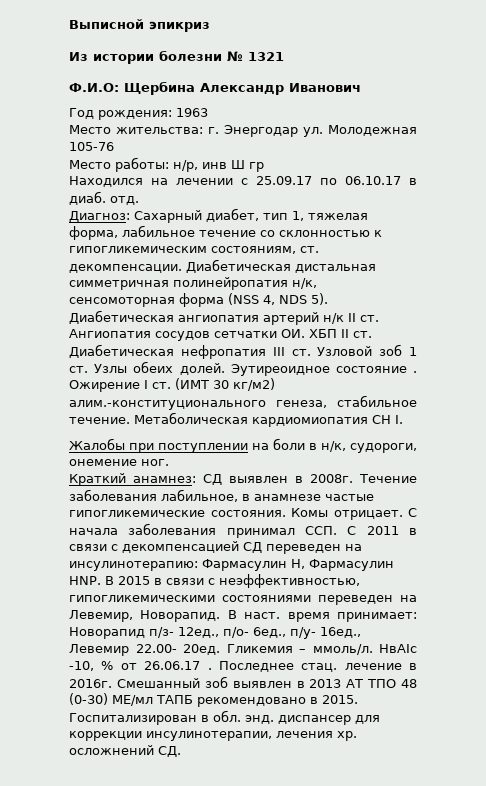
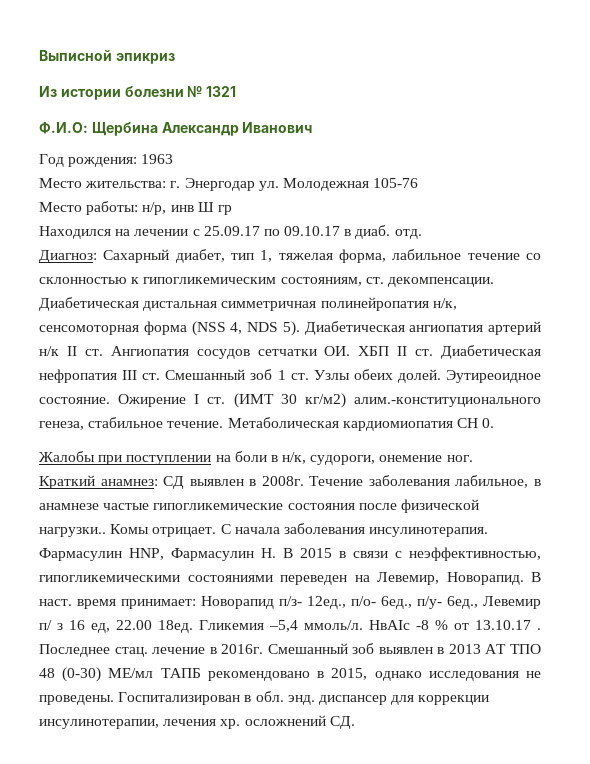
[345,176,401,185] 06.10.17 -> [284,226,341,236] 09.10.17
[317,346,373,356] Узловой -> [165,369,246,380] Смешанный
[335,366,417,373] состояние . -> [39,397,110,404] состояние.
[395,415,403,424] I. -> [482,418,495,428] 0.
[210,510,286,517] состояния. -> [287,499,479,513] [39,527,106,537] состояния после физической нагрузки..
[226,526,417,538] [69,541,362,554] [69,559,394,571] [69,576,101,585] принимал ССП. С 2011 в связи с декомпенсацией СД переведен на инсулинотерапию: Фармасулин Н, Фармасулин НNP. -> [369,527,489,537] [39,548,276,561] инсулинотерапия. Фармасулин НNP, Фармасулин Н.
[320,627,361,638] [69,644,306,656] 16ед., Левемир 22.00- 20ед. Гликемия – -> [447,596,541,609] [39,620,298,633] 6ед., Левемир п/ з 16 ед, 22.00 18ед. Гликемия –5,4
[69,661,94,671] -10, -> [416,620,429,630] -8
[144,661,201,670] 26.06.17 -> [475,620,531,630] 13.10.17
[322,695,358,704] 2015. -> [331,668,541,681] [39,695,114,705] 2015, однако исследования не проведены.

